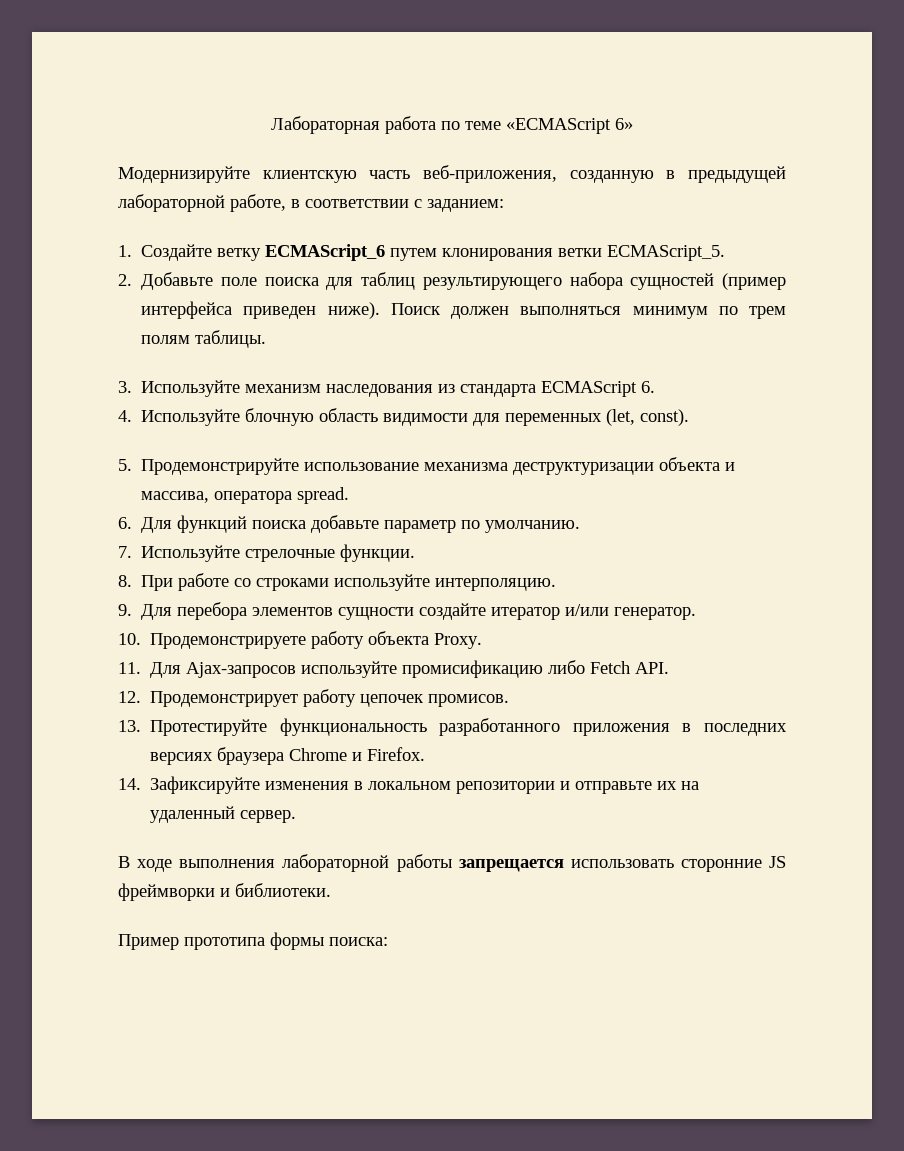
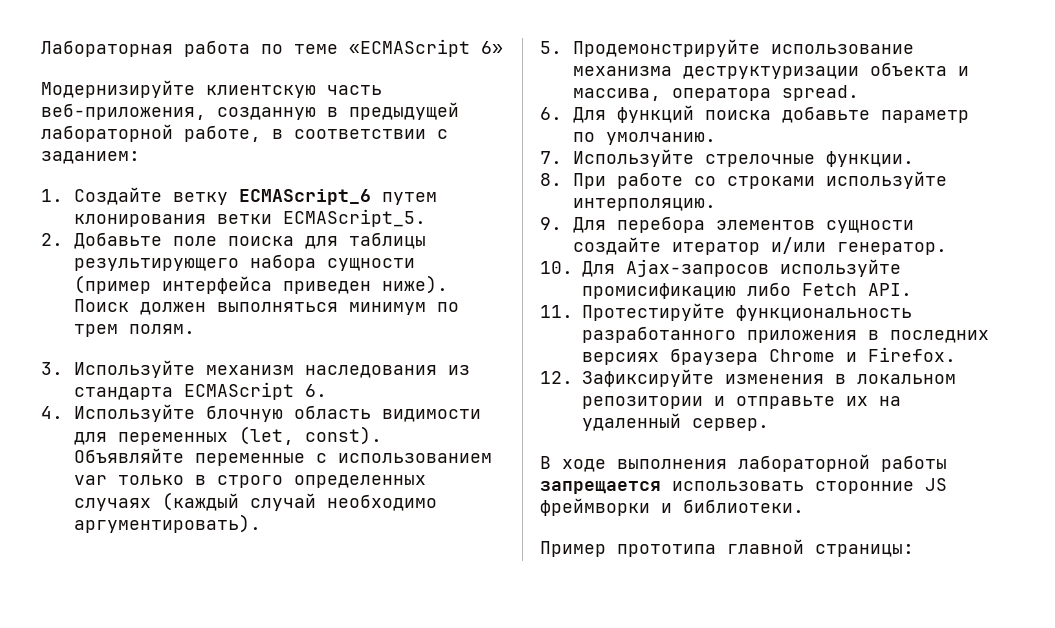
[361,272,416,290] таблиц -> [349,232,427,249] таблицы
[630,273,715,290] сущностей -> [327,258,416,271] сущности
[141,330,267,348] полям таблицы. -> [129,324,196,334] полям.
(690, 417) none -> [74,448,493,466] [74,475,427,488] [74,492,438,511] [74,514,262,533] Объявляйте переменные c использованием var только в строго определенных случаях (каждый случай необходимо аргументировать).
[150,631,483,649] [118,662,141,674] Продемонстрируете работу объекта Proxy. // 11. -> (573, 267) none
[118,689,510,707] [118,720,141,732] 12. Продемонстрирует работу цепочек промисов. // 13. -> [540,305,573,318] 11.
[118,778,141,790] 14. -> [540,371,573,384] 12.
[270,932,388,950] формы поиска: -> [727,539,914,557] главной страницы:

